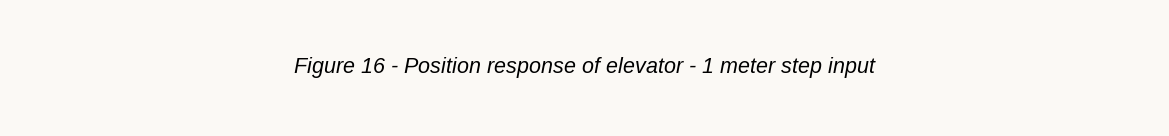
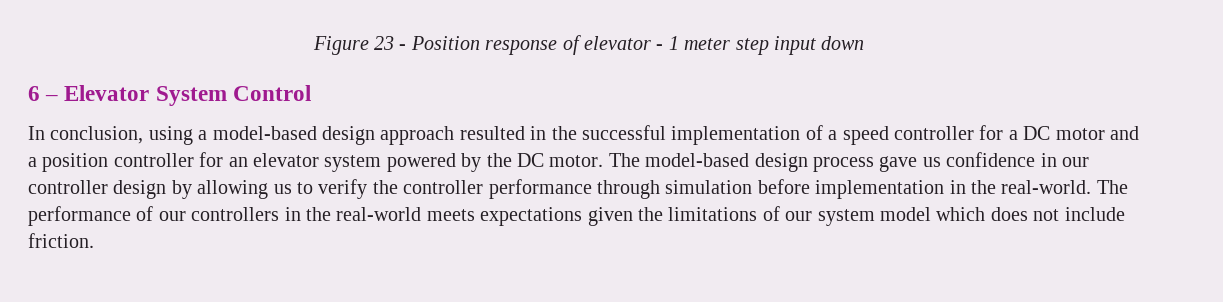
[361,58,385,73] 16 -> [374,36,394,50] 23
(876, 67) none -> [821,36,865,50] [28,85,311,106] [28,125,1139,145] [28,152,1089,172] [28,179,1128,199] [28,206,1125,226] [28,233,94,248] down // 6 – Elevator System Control // In conclusion, using a model-based design approach resulted in the successful implementation of a speed controller for a DC motor and a position controller for an elevator system powered by the DC motor. The model-based design process gave us confidence in our controller design by allowing us to verify the controller performance through simulation before implementation in the real-world. The performance of our controllers in the real-world meets expectations given the limitations of our system model which does not include friction.

